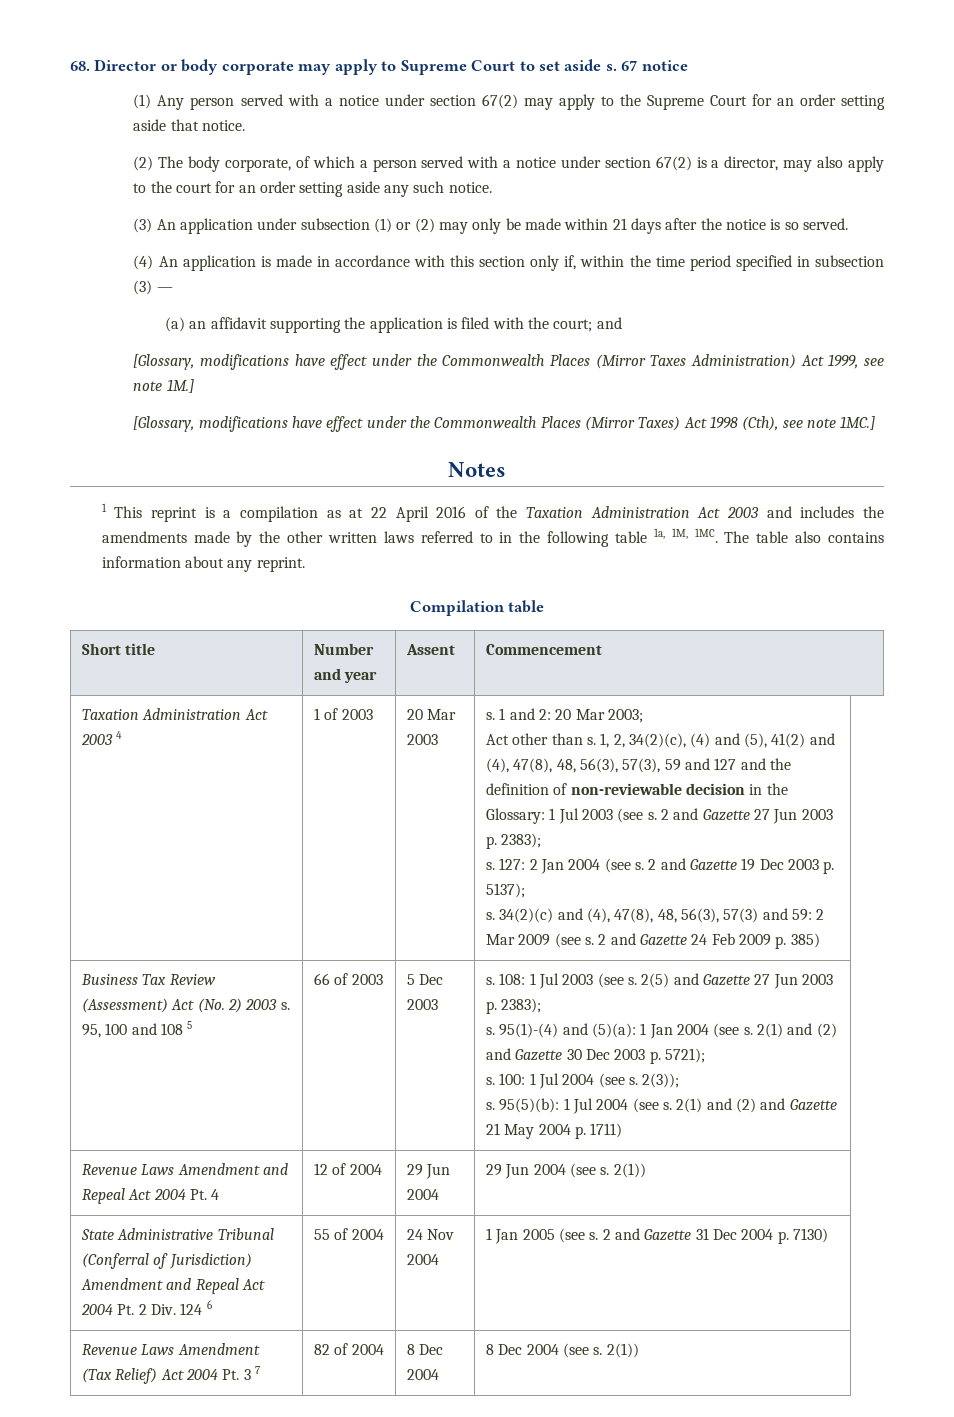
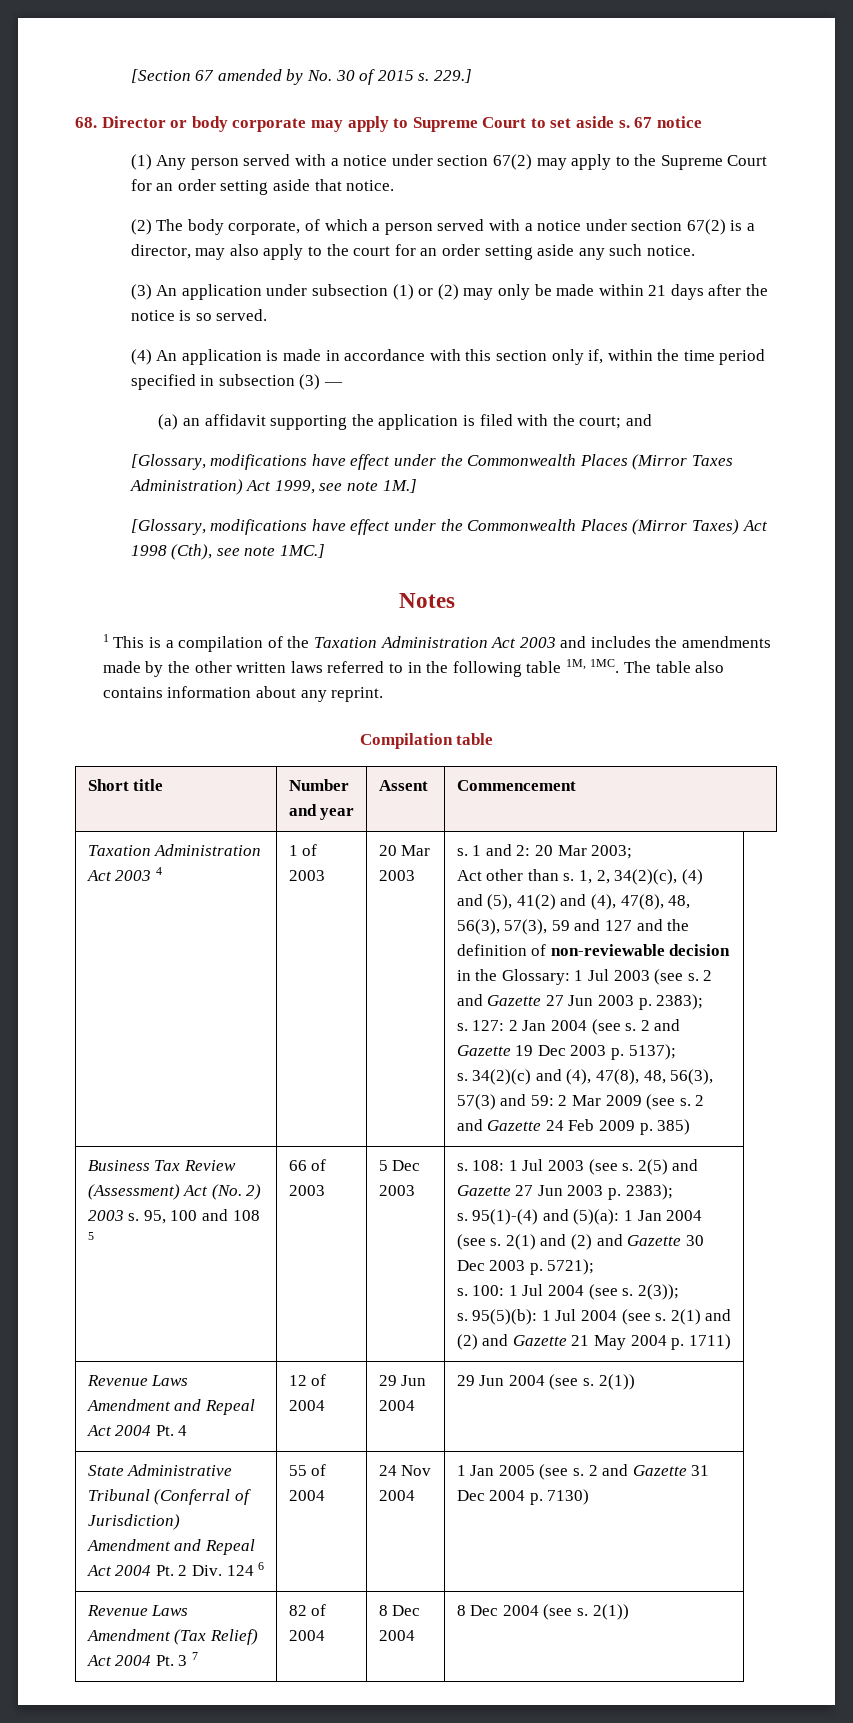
(70, 66) none -> [130,69,472,85] [Section 67 amended by No. 30 of 2015 s. 229.] //
[151,507,198,522] reprint -> (145, 642) none
[326,506,467,522] as at 22 April 2016 -> (264, 644) none
[653,528,665,539] 1a, -> (562, 667) none

